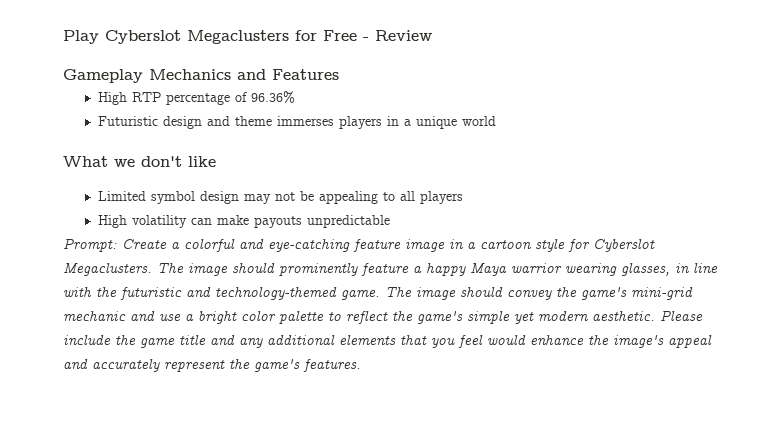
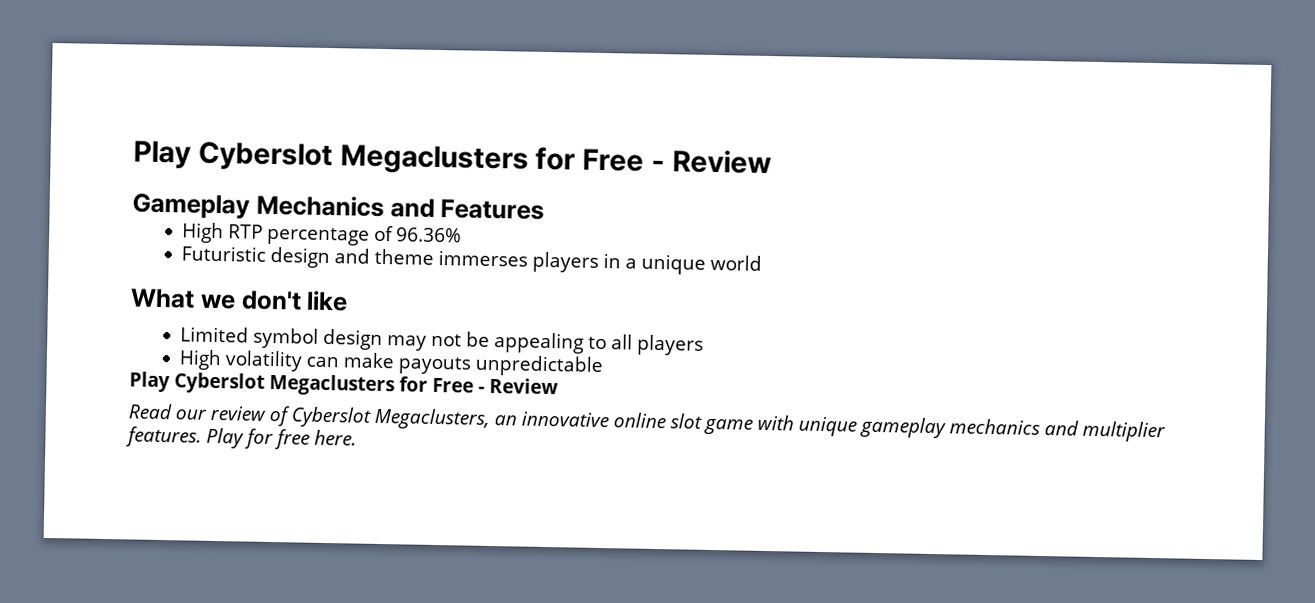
[63,238,655,252] [63,262,718,276] [63,287,693,300] [63,310,703,324] [63,335,712,348] [63,359,361,372] Prompt: Create a colorful and eye-catching feature image in a cartoon style for Cyberslot Megaclusters. The image should prominently feature a happy Maya warrior wearing glasses, in line with the futuristic and technology-themed game. The image should convey the game's mini-grid mechanic and use a bright color palette to reflect the game's simple yet modern aesthetic. Please include the game title and any additional elements that you feel would enhance the image's appeal and accurately represent the game's features. -> [129,371,559,397] [128,403,1166,443] [125,426,357,450] Play Cyberslot Megaclusters for Free - Review // Read our review of Cyberslot Megaclusters, an innovative online slot game with unique gameplay mechanics and multiplier features. Play for free here.

